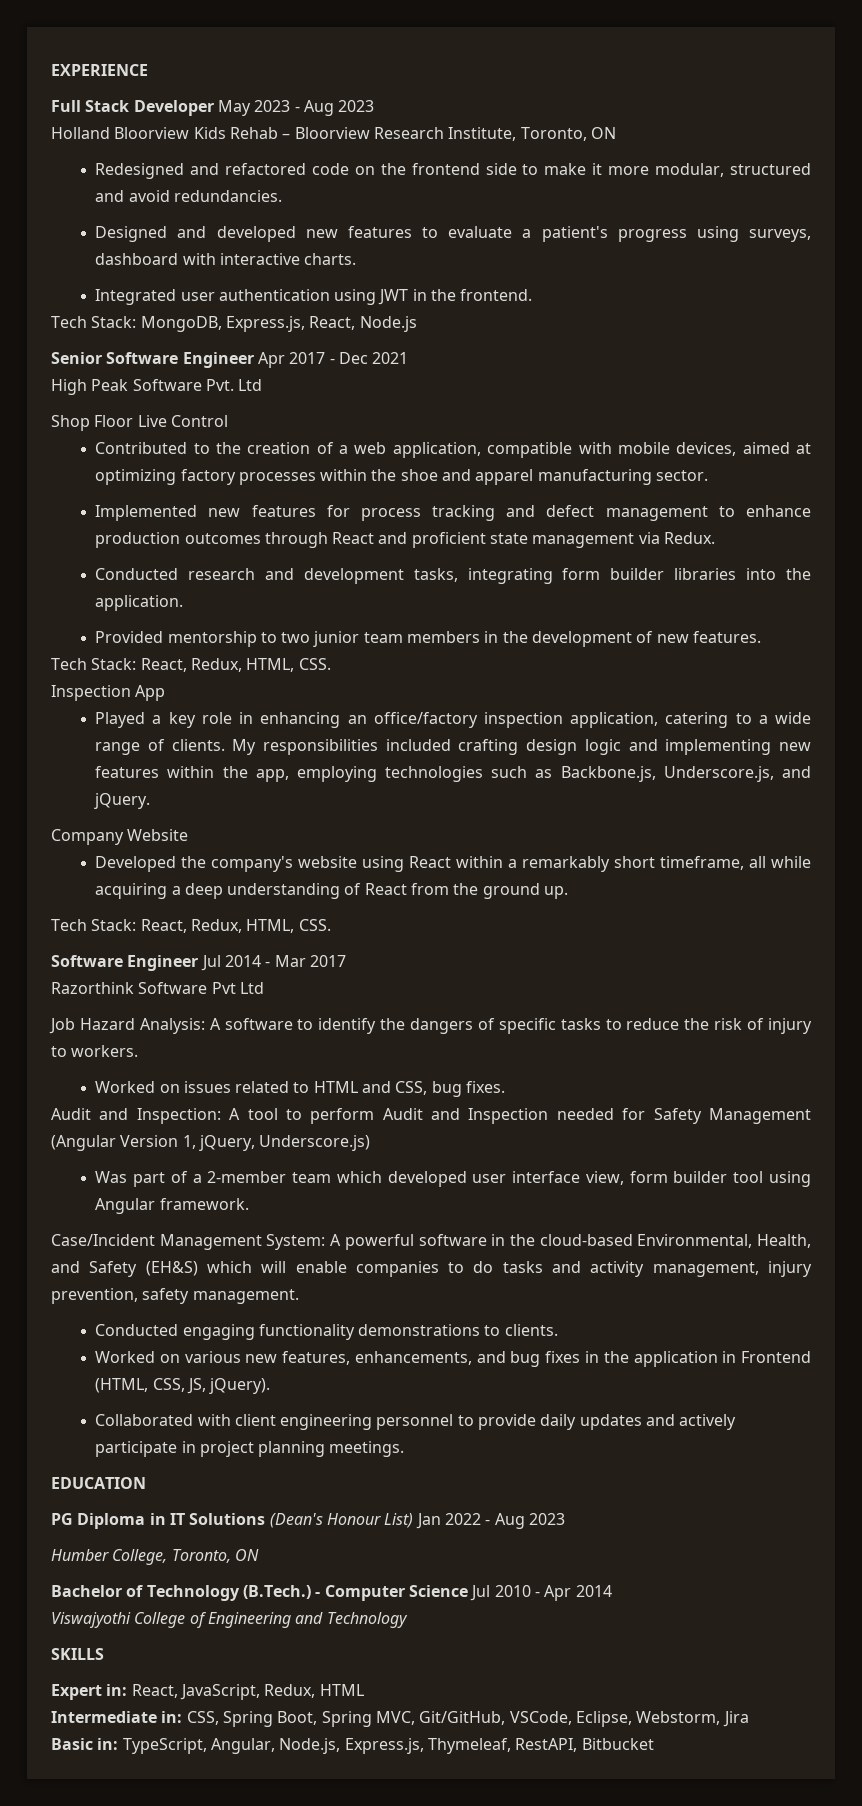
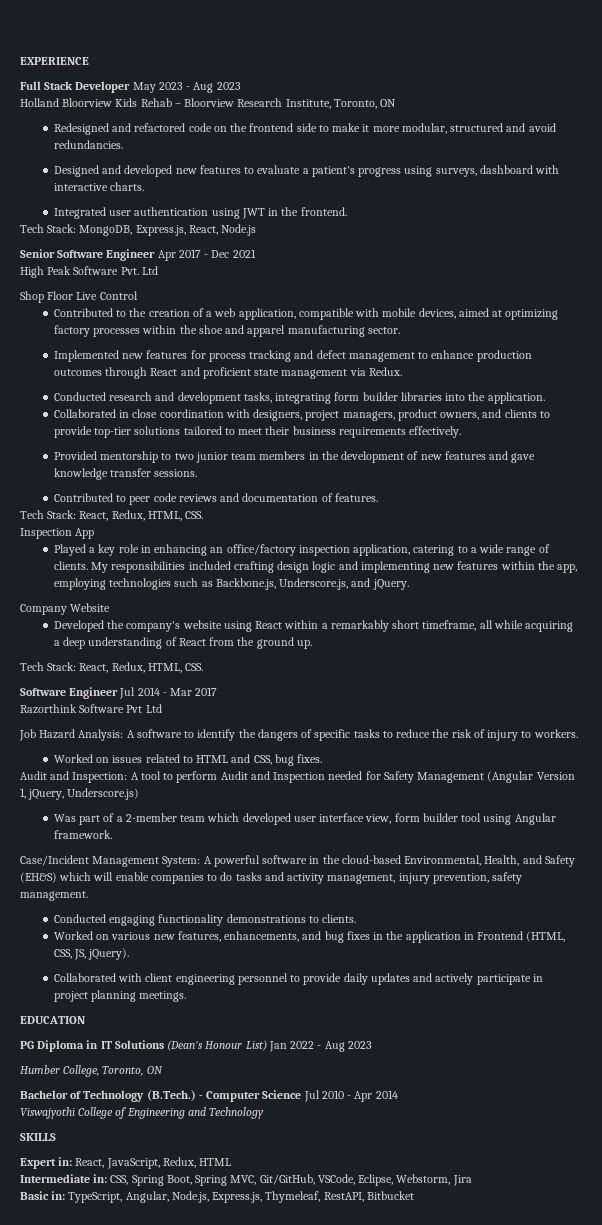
(184, 603) none -> [53,409,550,421] [53,426,462,438] // Collaborated in close coordination with designers, project managers, product owners, and clients to provide top-tier solutions tailored to meet their business requirements effectively.
(689, 638) none -> [444,451,536,463] [53,468,198,480] [53,493,333,505] features and gave knowledge transfer sessions. // Contributed to peer code reviews and documentation of

